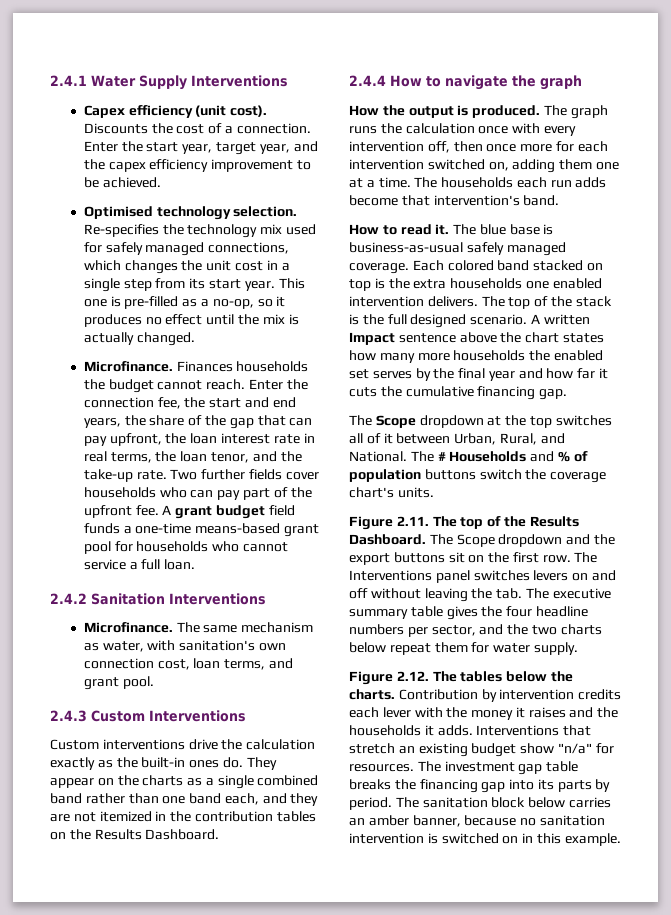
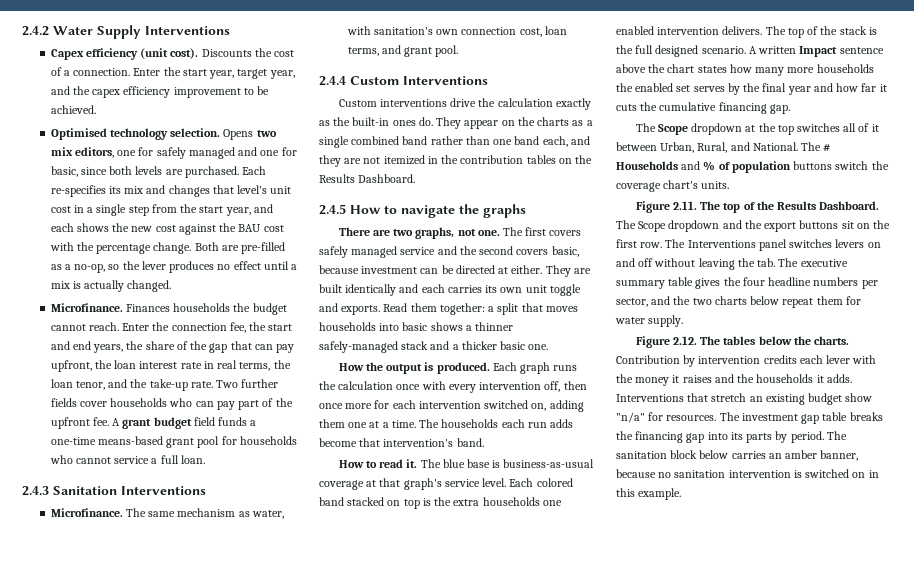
[50,75,87,86] 2.4.1 -> [22,26,49,36] 2.4.2
[83,224,316,238] [83,242,290,256] [83,260,203,274] Re-specifies the technology mix used for safely managed connections, which changes the -> [223,129,277,140] [50,147,297,159] [50,166,267,178] [50,185,268,197] Opens two mix editors, one for safely managed and one for basic, since both levels are purchased. Each re-specifies its mix and changes that level's
[189,278,305,291] [83,296,121,307] its start year. This one is -> [180,204,273,216] [50,223,284,235] [49,242,239,254] the start year, and each shows the new cost against the BAU cost with the percentage change. Both are
[276,296,286,307] it -> [122,261,166,270] the lever
[237,314,259,325] the -> [291,264,298,270] a
[50,593,87,604] 2.4.2 -> [22,486,49,496] 2.4.3
[50,710,87,722] 2.4.3 -> [319,76,346,86] 2.4.4
[349,75,386,86] 2.4.4 -> [319,204,346,215] 2.4.5
[540,75,582,90] graph -> [483,204,526,218] [338,227,582,239] [319,246,579,258] [319,265,591,277] [319,284,581,296] [319,303,578,315] [319,322,514,331] [319,341,549,353] graphs // There are two graphs, not one. The first covers safely managed service and the second covers basic, because investment can be directed at either. They are built identically and each carries its own unit toggle and exports. Read them together: a split that moves households into basic shows a thinner safely-managed stack and a thicker basic one.
[543,105,567,116] The -> [492,362,517,371] Each
[466,242,566,256] [349,263,409,274] safely managed coverage. -> [319,478,507,490] coverage at that graph's service level.

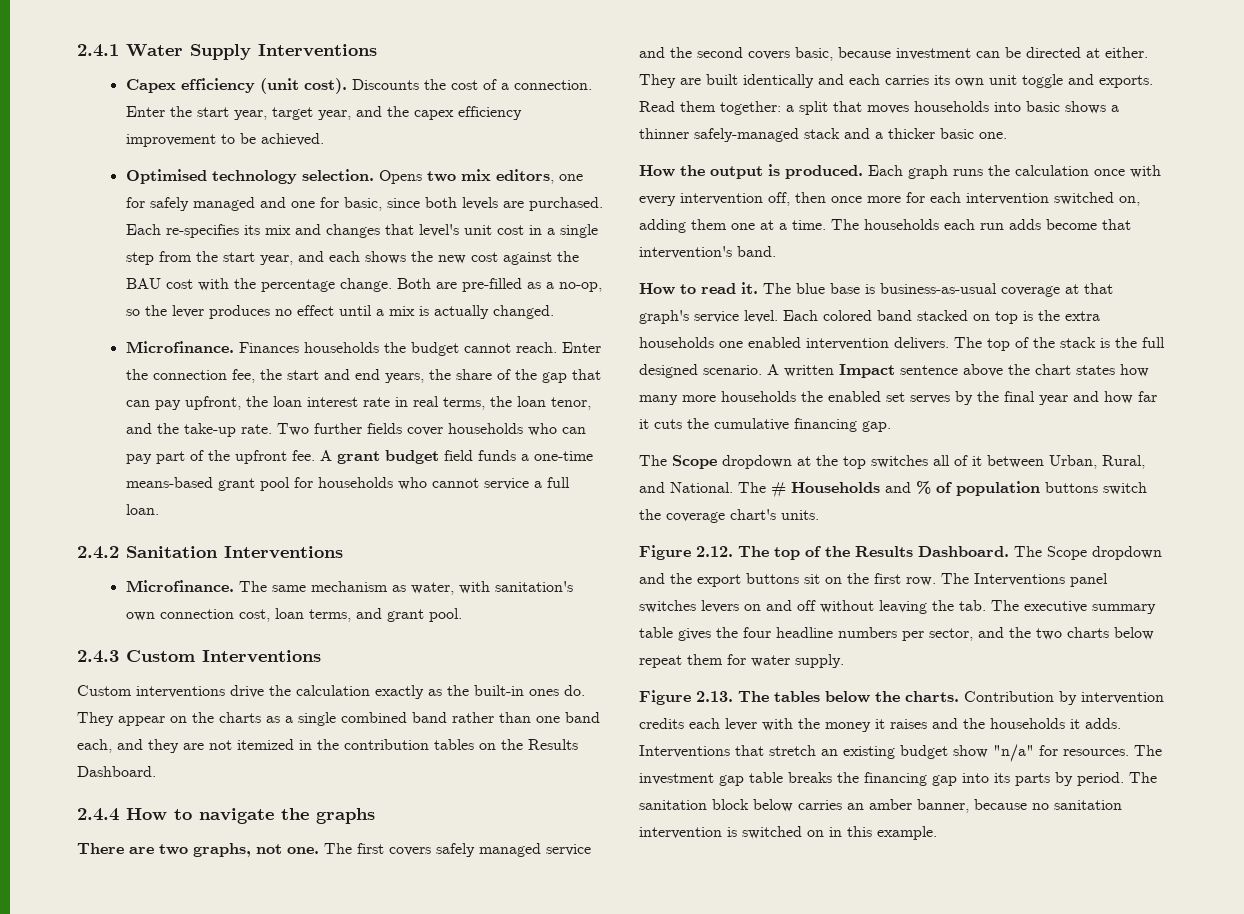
[22,26,49,36] 2.4.2 -> [77,44,119,57] 2.4.1
[22,486,49,496] 2.4.3 -> [77,546,119,559] 2.4.2
[319,76,346,86] 2.4.4 -> [77,650,119,663] 2.4.3
[319,204,346,215] 2.4.5 -> [77,808,119,821] 2.4.4
[672,201,697,210] 2.11. -> [696,546,733,557] 2.12.
[672,336,697,345] 2.12. -> [696,691,733,702] 2.13.

